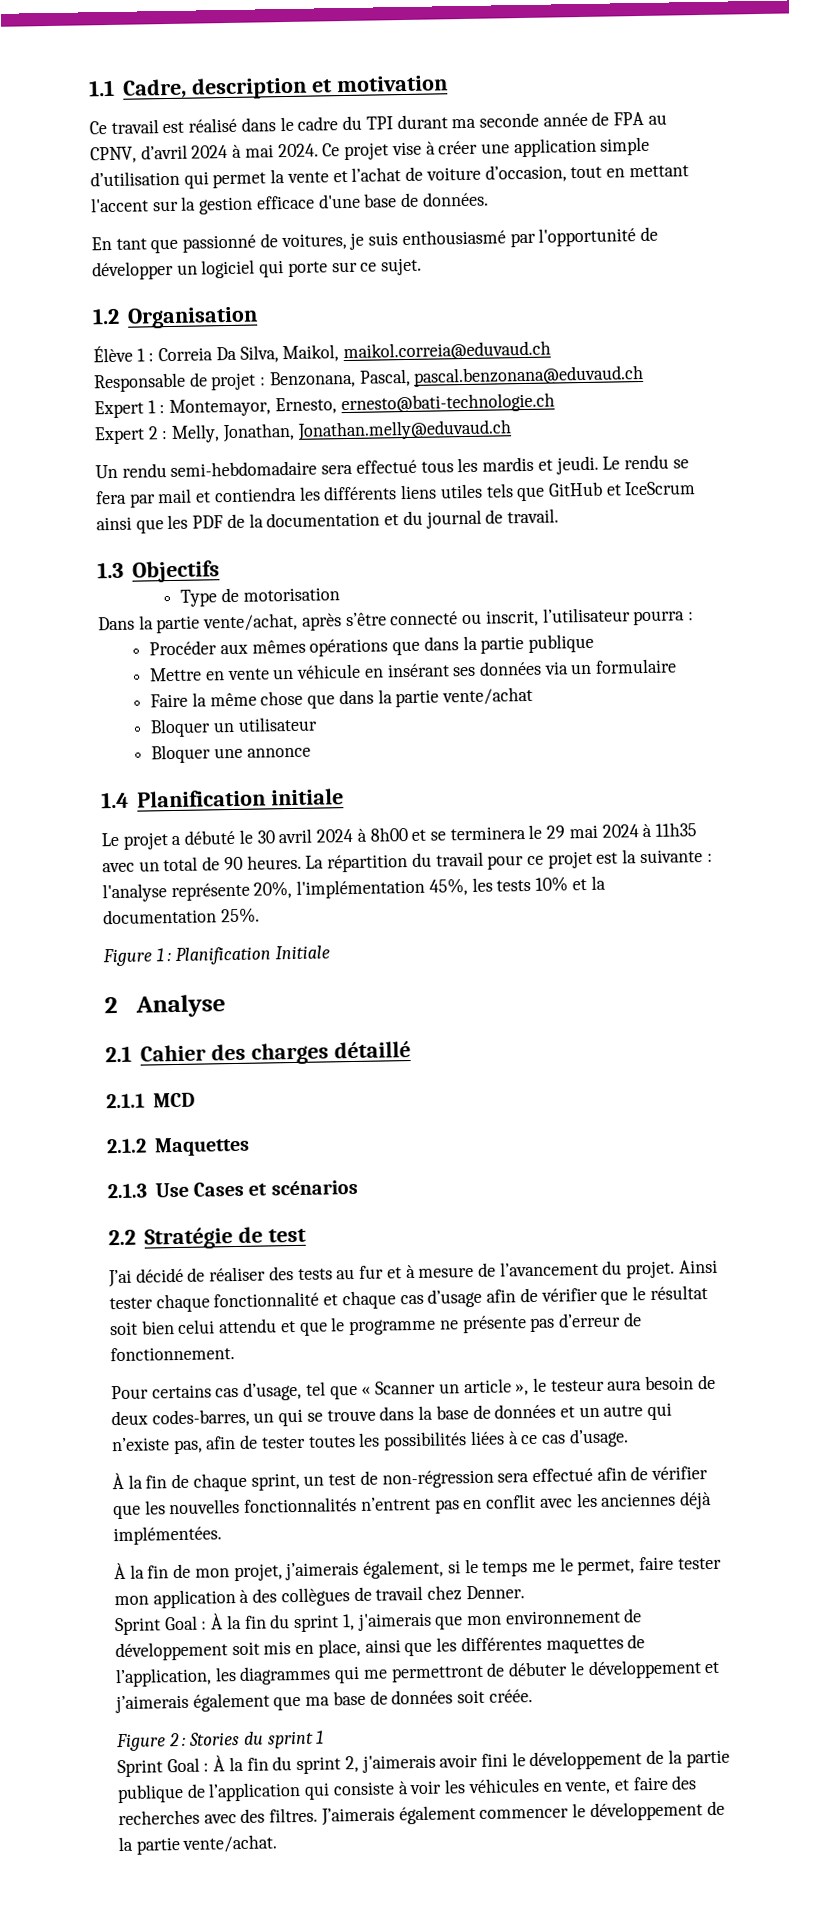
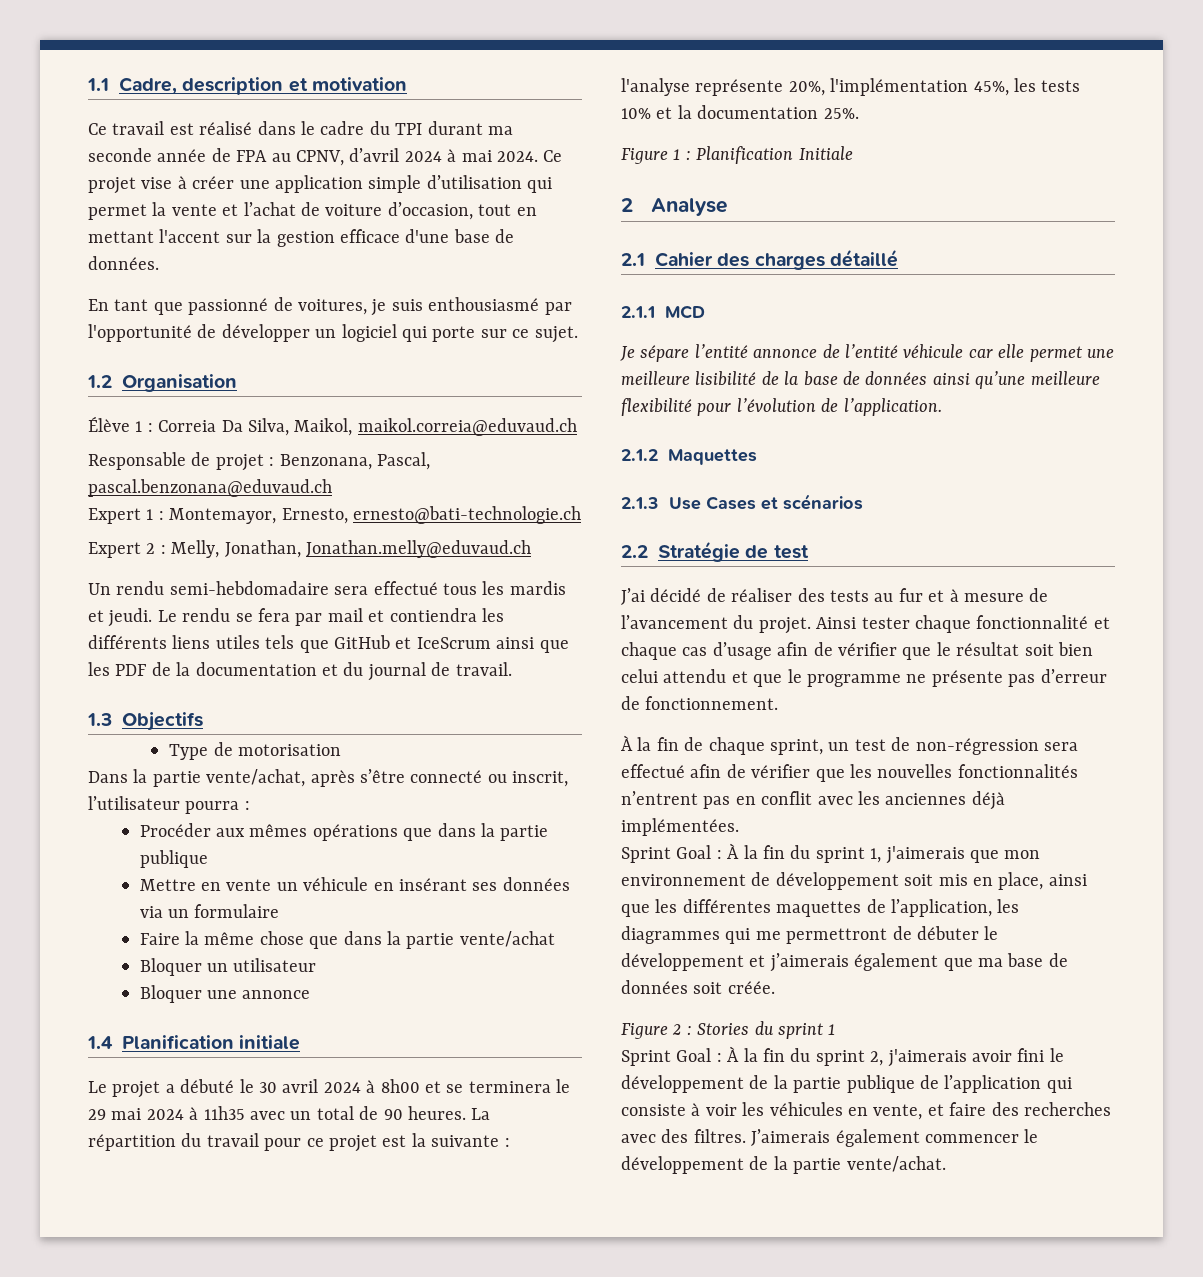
(195, 1100) none -> [620,344,1114,362] [621,371,1100,389] [621,398,942,416] // Je sépare l’entité annonce de l’entité véhicule car elle permet une meilleure lisibilité de la base de données ainsi qu’une meilleure flexibilité pour l’évolution de l’application.
[111,1374,716,1401] [111,1402,673,1428] [111,1428,629,1455] // Pour certains cas d’usage, tel que « Scanner un article », le testeur aura besoin de deux codes-barres, un qui se trouve dans la base de données et un autre qui n’existe pas, afin de tester toutes les possibilités liées à ce cas d’usage. -> (779, 703) none
[114,1556,722,1582] [114,1585,525,1609] // À la fin de mon projet, j’aimerais également, si le temps me le permet, faire tester mon application à des collègues de travail chez Denner. -> (739, 827) none

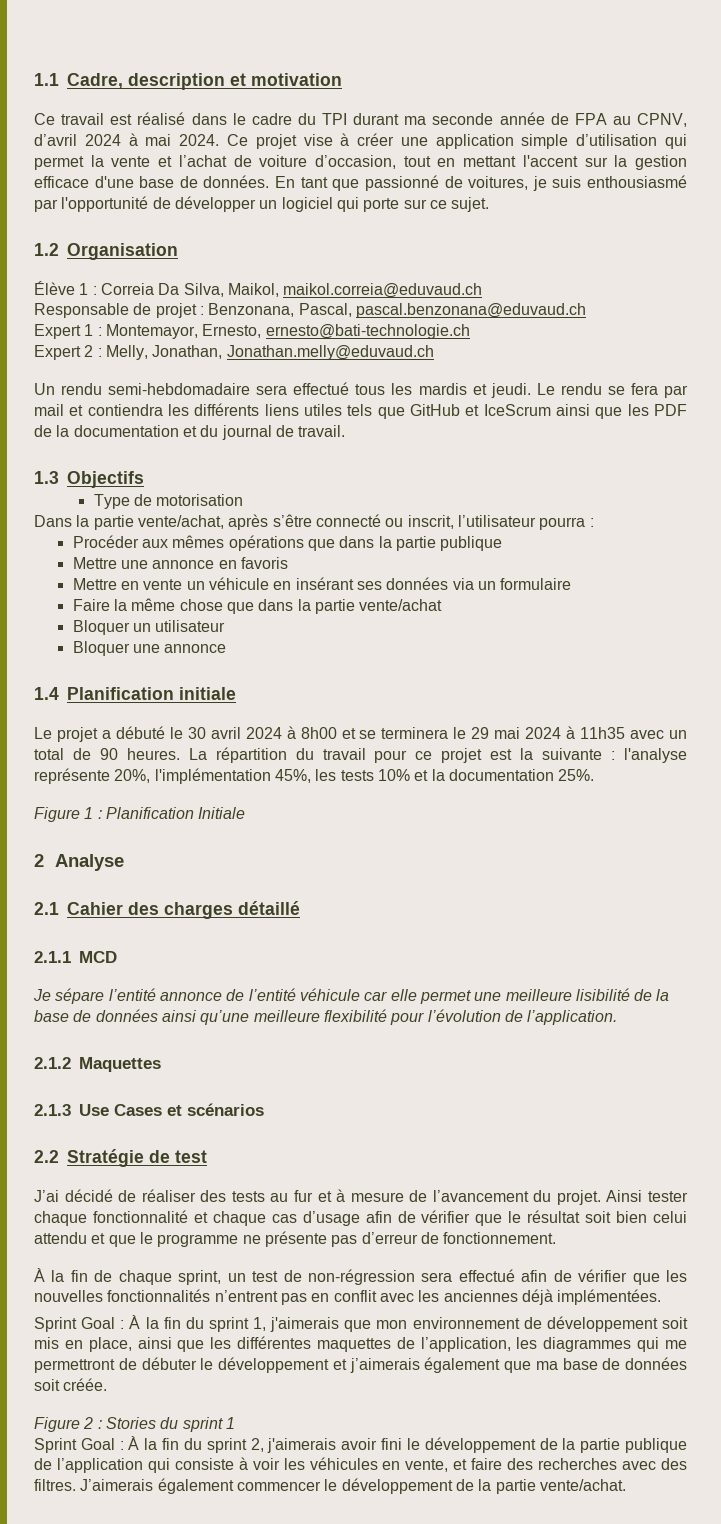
(159, 263) // -> (270, 181) none
(208, 859) none -> [72,557,288,569] // Mettre une annonce en favoris

